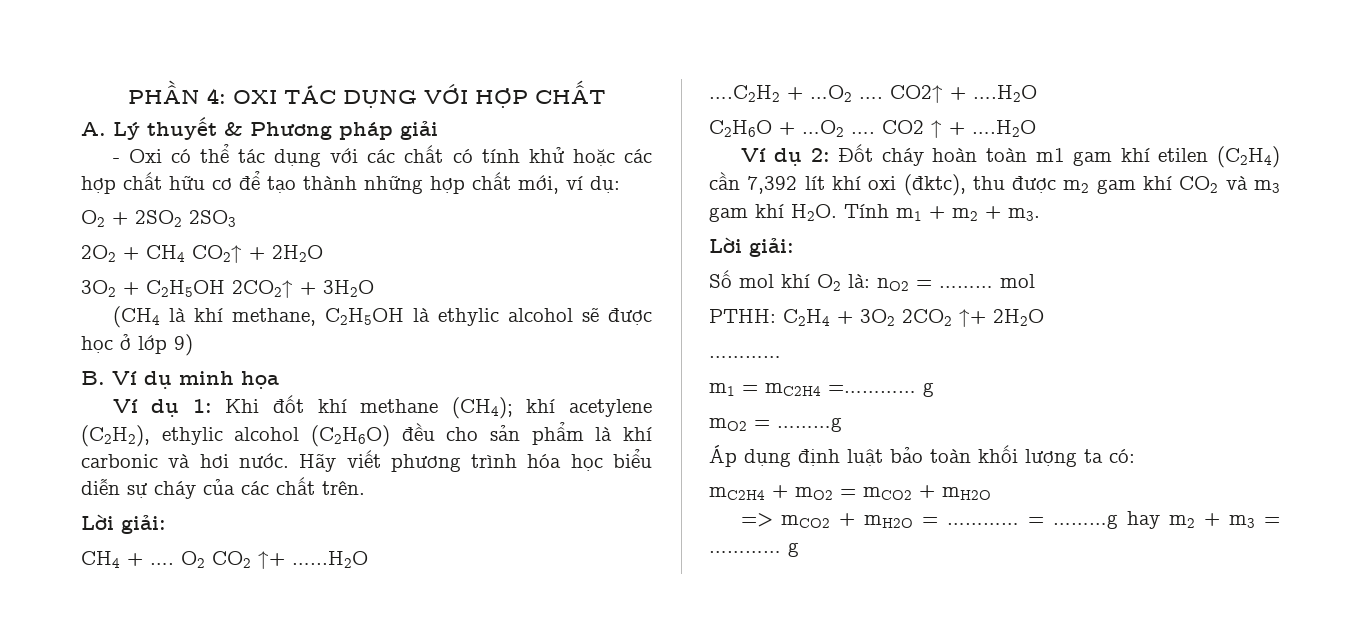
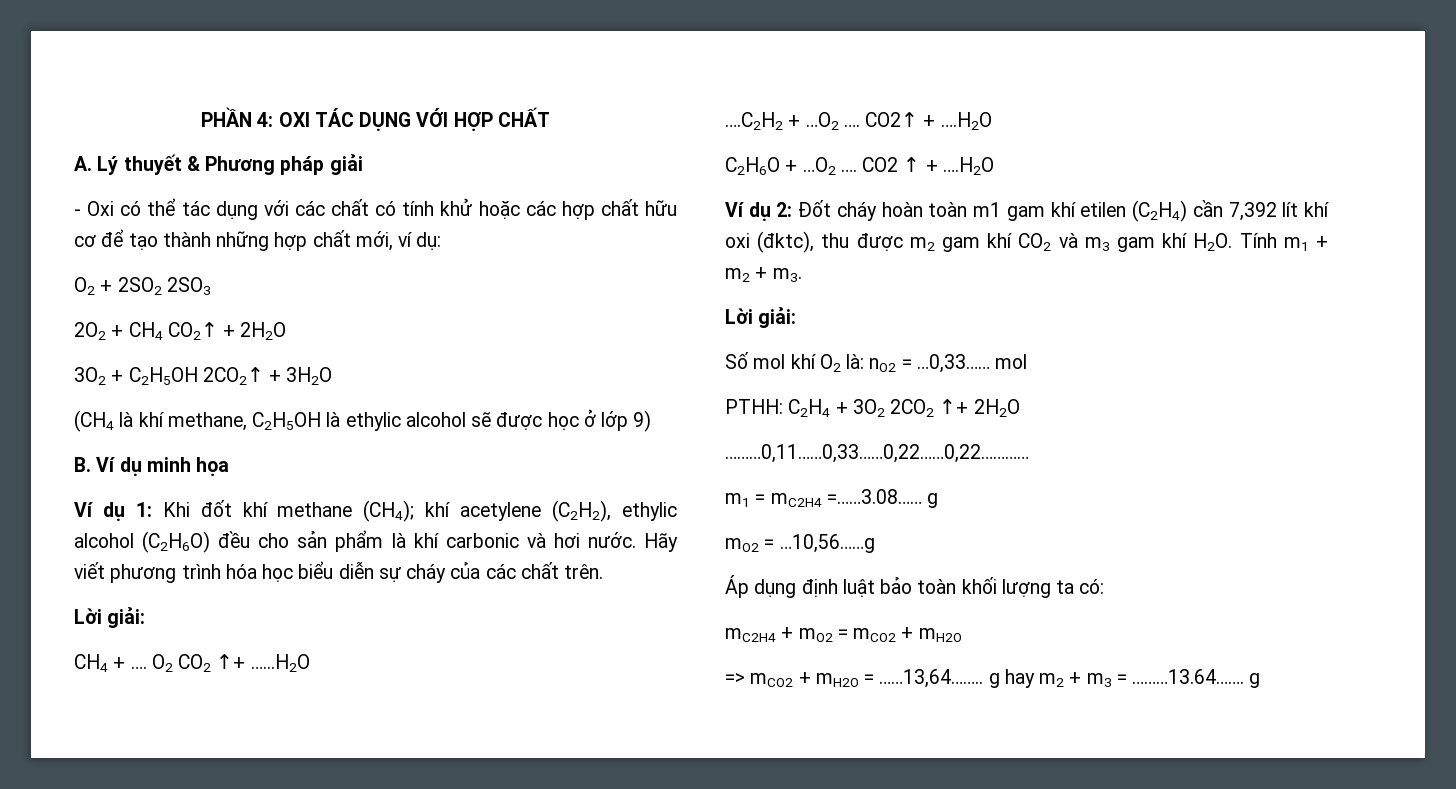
[939,286,993,288] ……… -> [916,354,990,373] …0,33……
[709,356,781,358] ………… -> [725,444,1029,463] ………0,11……0,33……0,22……0,22…………
[828,385,916,393] =………… -> [826,489,922,504] =……3.08……
[777,417,842,432] ………g -> [779,534,875,553] …10,56……g
[947,514,1119,529] ………… = ………g -> [879,669,1000,688] ……13,64…….. g
[709,551,781,553] ………… -> [1132,669,1245,684] ………13.64…….

